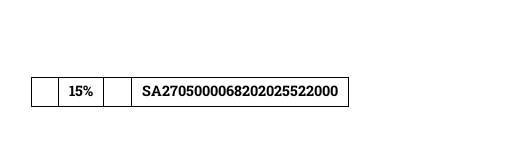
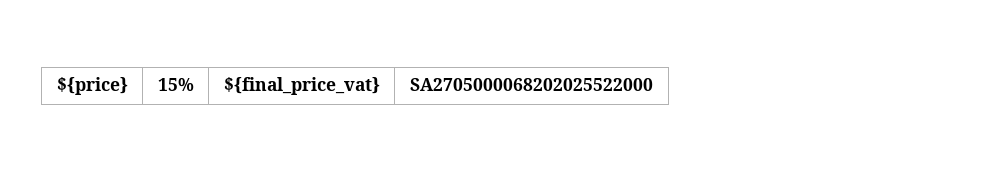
(69, 91) none -> [56,77,128,95] ${price}
(93, 91) none -> [223,77,380,95] ${final_price_vat}

